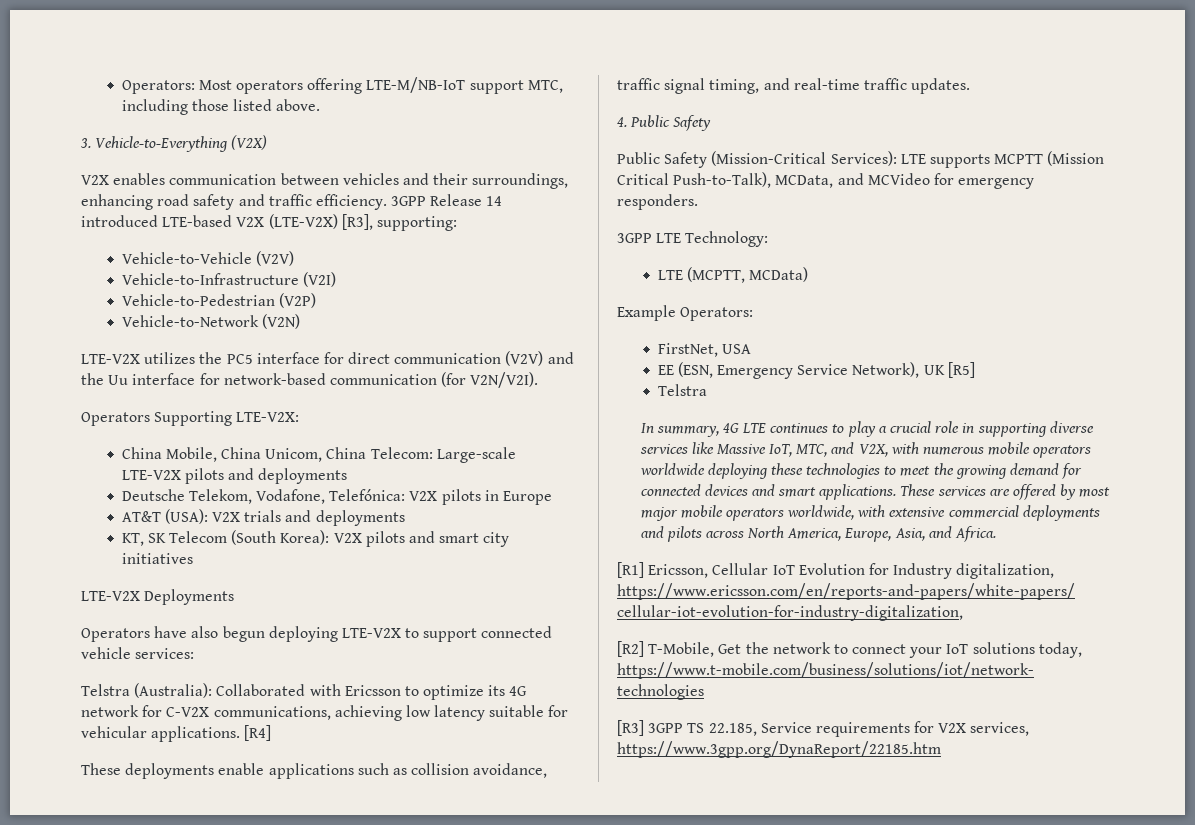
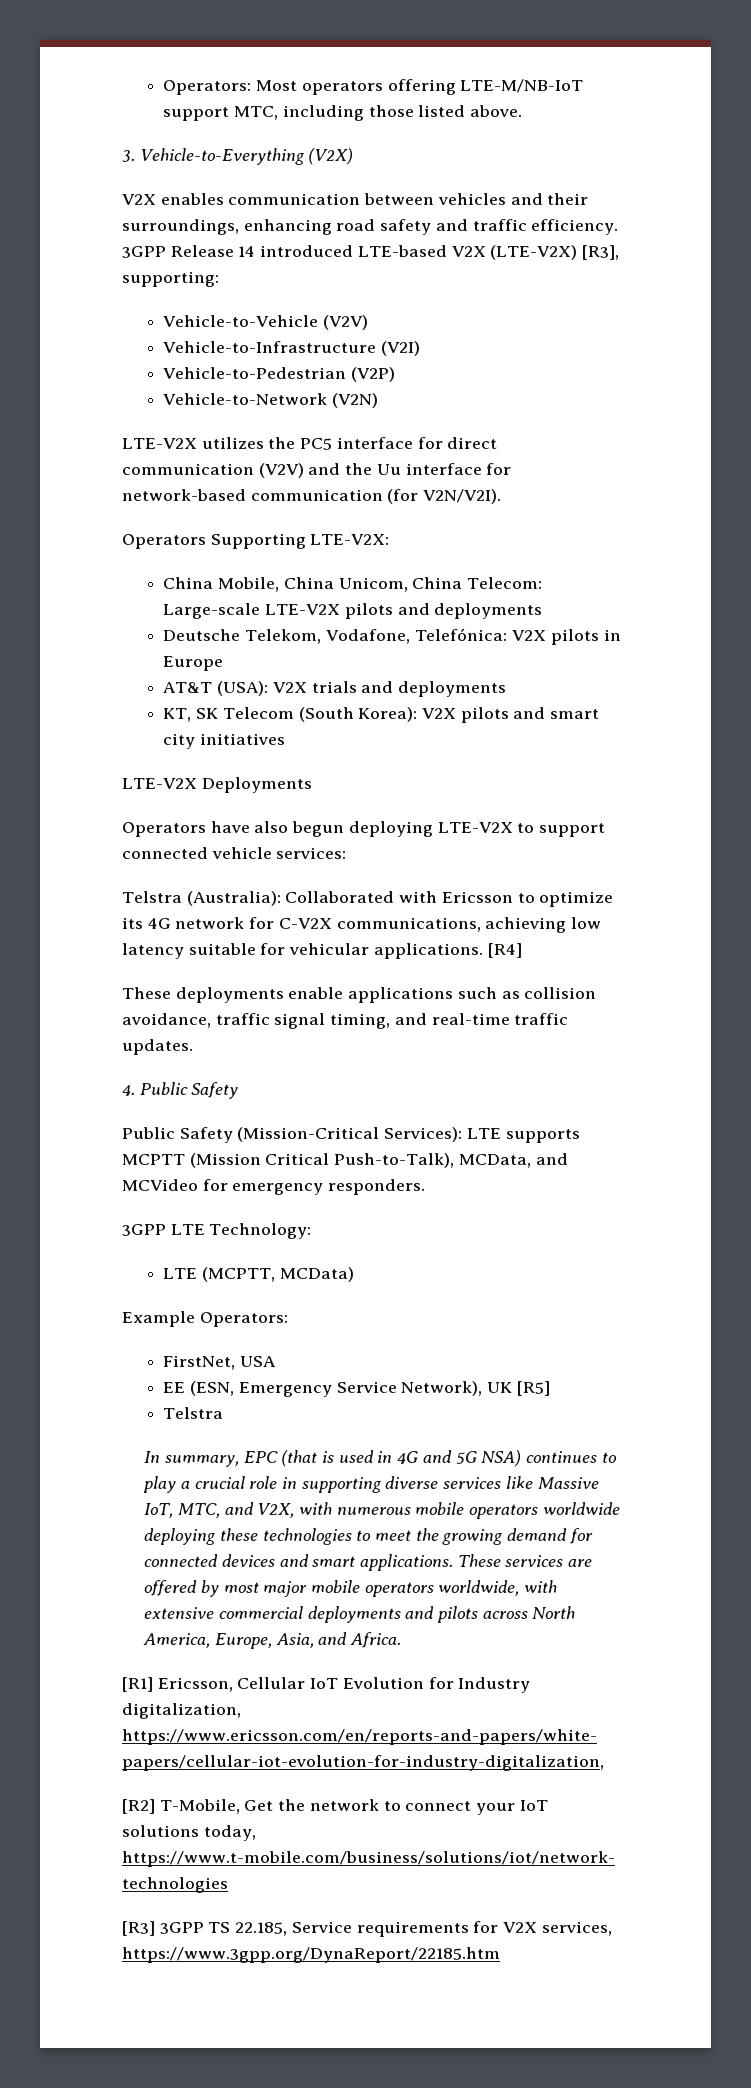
[722,423,767,433] 4G LTE -> [243,1450,522,1467] EPC (that is used in 4G and 5G NSA)

